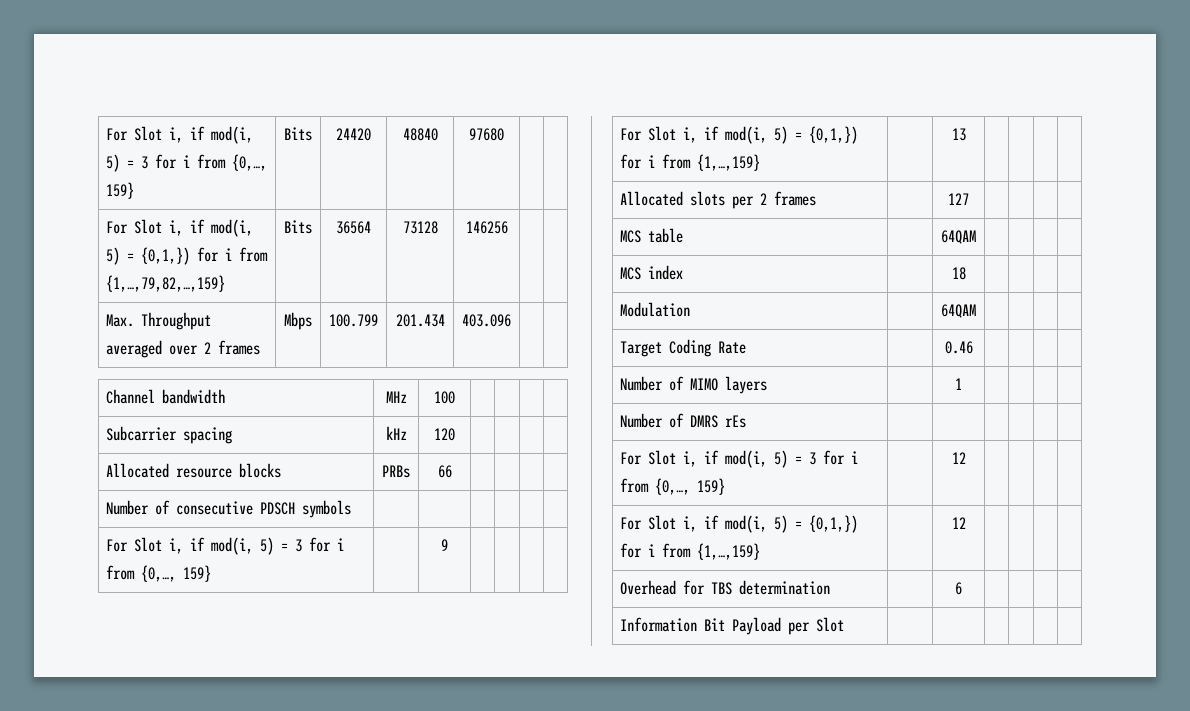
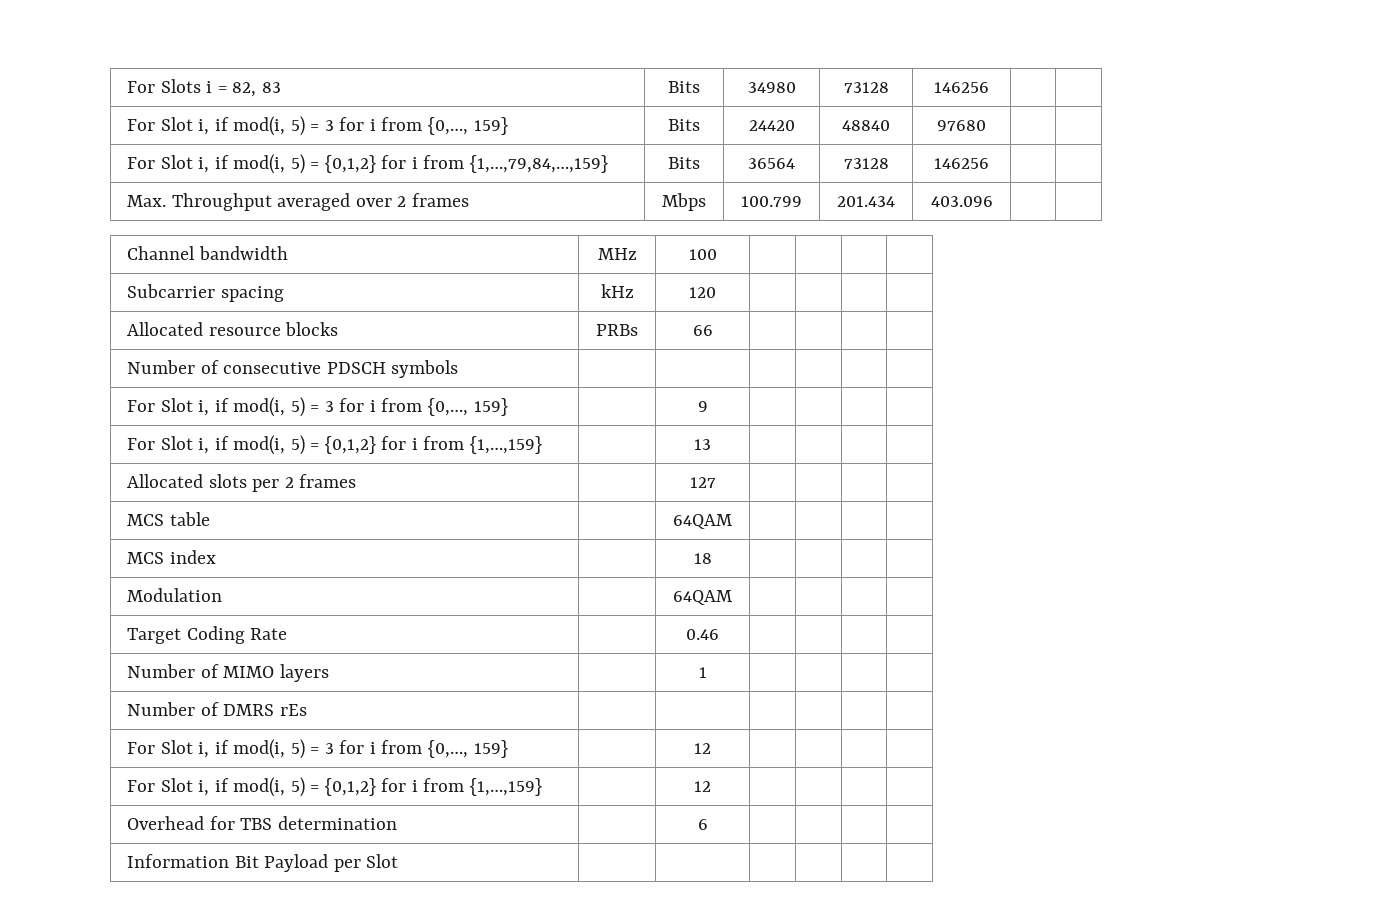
[106,128,129,141] For -> [127,79,281,97] [668,81,700,93] [747,82,796,93] [843,82,889,93] [934,82,989,93] [127,119,156,131] For Slots i = 82, 83 | Bits | 34980 | 73128 | 146256 | | // For
[141,247,269,265] [106,275,226,292] {0,1,}) for i from {1,…,79,82,…,159} -> [324,155,609,173] {0,1,2} for i from {1,…,79,84,…,159}
[809,126,859,144] {0,1,}) -> [324,436,376,454] {0,1,2}
[809,515,859,533] {0,1,}) -> [324,778,376,796] {0,1,2}

